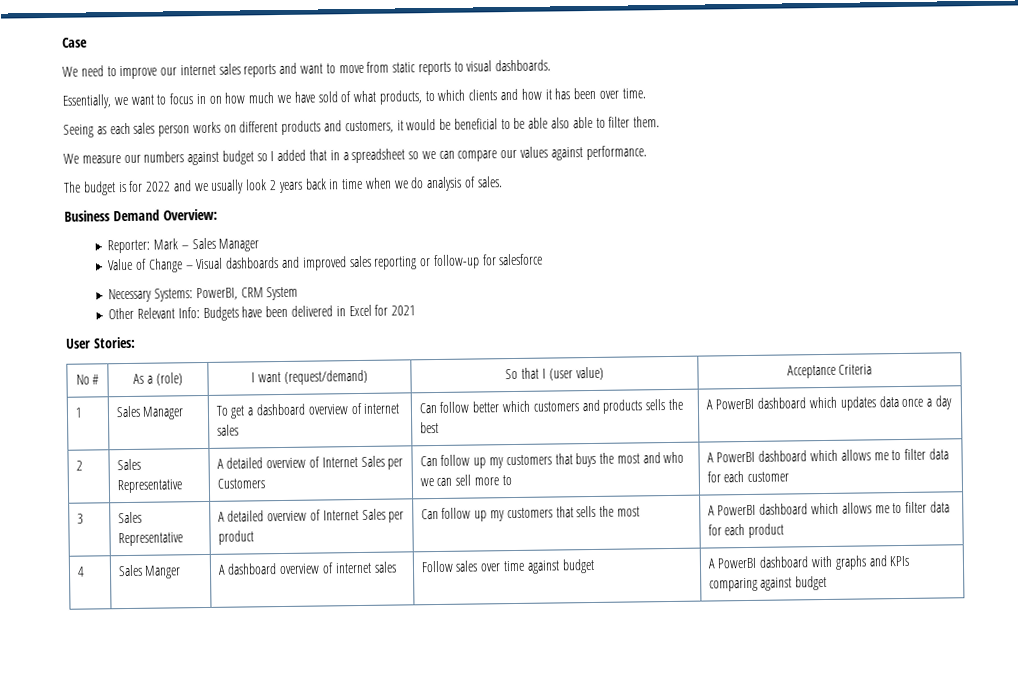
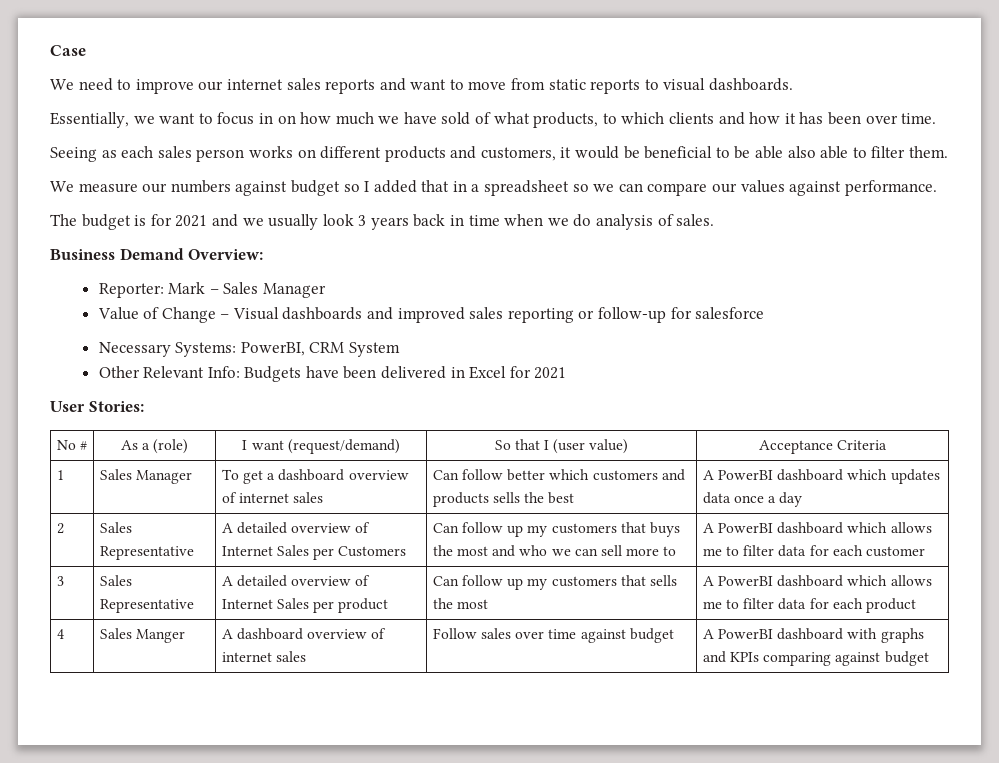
[145,181,172,192] 2022 -> [175,215,208,227] 2021
[269,180,278,191] 2 -> [358,215,367,226] 3

